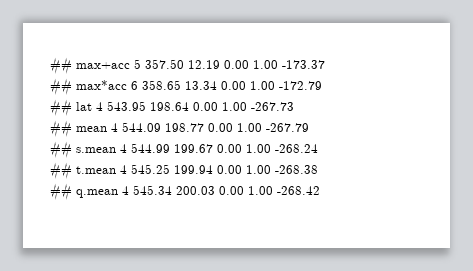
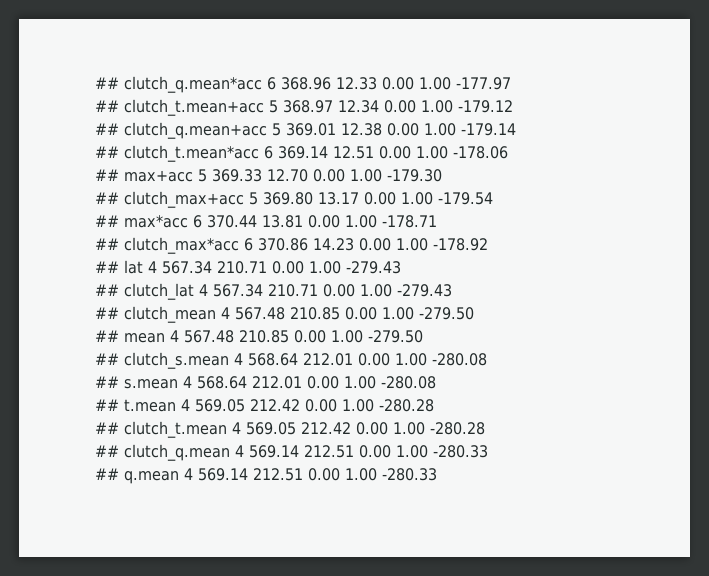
[50,57,325,74] [50,78,322,95] [50,99,294,116] [50,120,309,137] ## max+acc 5 357.50 12.19 0.00 1.00 -173.37 // ## max*acc 6 358.65 13.34 0.00 1.00 -172.79 // ## lat 4 543.95 198.64 0.00 1.00 -267.73 // ## mean 4 544.09 198.77 0.00 1.00 -267.79 -> [95,76,511,93] [95,99,513,116] [95,122,516,139] [95,145,508,162] [95,169,442,182] [95,191,493,208] [95,215,437,228] [95,237,488,254] [95,260,401,274] [95,283,452,300] [95,306,474,323] [95,330,423,343] [95,352,487,369] ## clutch_q.mean*acc 6 368.96 12.33 0.00 1.00 -177.97 // ## clutch_t.mean+acc 5 368.97 12.34 0.00 1.00 -179.12 // ## clutch_q.mean+acc 5 369.01 12.38 0.00 1.00 -179.14 // ## clutch_t.mean*acc 6 369.14 12.51 0.00 1.00 -178.06 // ## max+acc 5 369.33 12.70 0.00 1.00 -179.30 // ## clutch_max+acc 5 369.80 13.17 0.00 1.00 -179.54 // ## max*acc 6 370.44 13.81 0.00 1.00 -178.71 // ## clutch_max*acc 6 370.86 14.23 0.00 1.00 -178.92 // ## lat 4 567.34 210.71 0.00 1.00 -279.43 // ## clutch_lat 4 567.34 210.71 0.00 1.00 -279.43 // ## clutch_mean 4 567.48 210.85 0.00 1.00 -279.50 // ## mean 4 567.48 210.85 0.00 1.00 -279.50 // ## clutch_s.mean 4 568.64 212.01 0.00 1.00 -280.08
[131,143,318,153] 544.99 199.67 0.00 1.00 -268.24 -> [197,376,436,389] 568.64 212.01 0.00 1.00 -280.08
[131,164,318,174] 545.25 199.94 0.00 1.00 -268.38 -> [195,399,434,412] [95,421,485,438] [95,444,488,461] 569.05 212.42 0.00 1.00 -280.28 // ## clutch_t.mean 4 569.05 212.42 0.00 1.00 -280.28 // ## clutch_q.mean 4 569.14 212.51 0.00 1.00 -280.33
[133,185,320,195] 545.34 200.03 0.00 1.00 -268.42 -> [198,468,437,481] 569.14 212.51 0.00 1.00 -280.33

